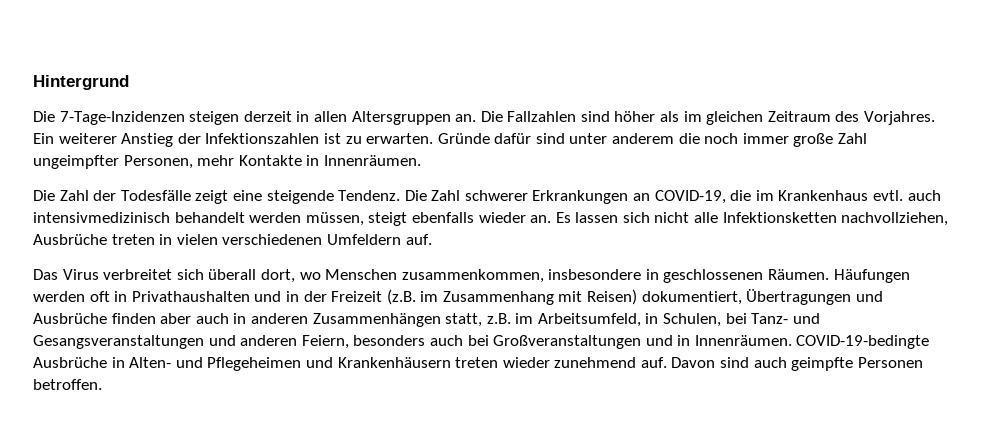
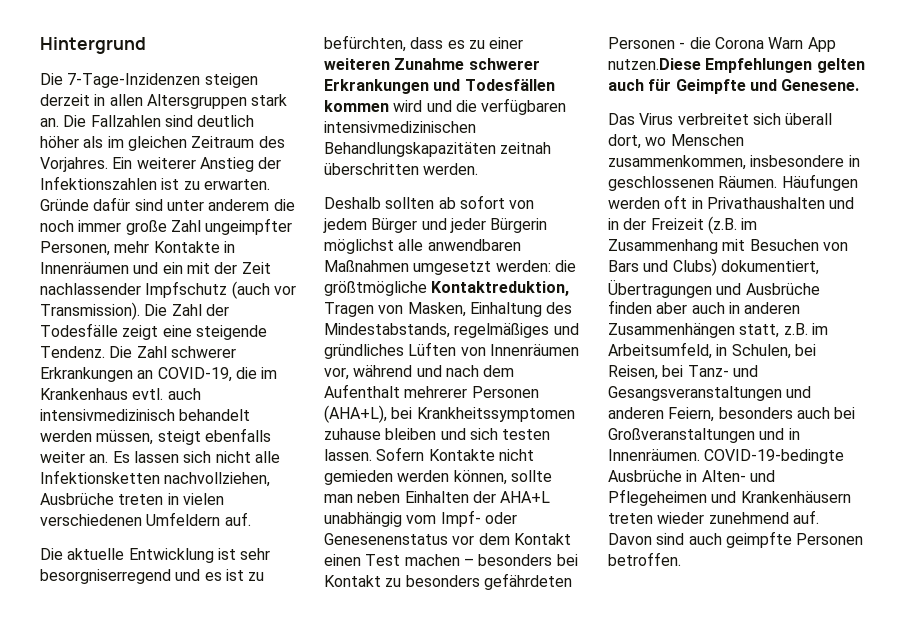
(451, 118) none -> [251,94,288,106] stark
(610, 116) none -> [197,115,255,127] deutlich
[323,155,421,166] Innenräumen. // -> [40,262,271,274] [40,281,296,299] [40,302,140,320] Innenräumen und ein mit der Zeit nachlassender Impfschutz (auch vor Transmission).
[478,212,526,223] wieder -> [40,451,85,463] weiter
(432, 239) none -> [40,548,271,563] [40,569,265,584] [324,35,524,52] [324,58,540,70] [324,79,555,94] [324,98,567,115] [324,121,476,133] [324,142,552,157] [324,163,479,175] [324,195,535,209] [323,218,548,233] [324,239,521,254] [324,260,576,275] [324,281,570,296] [324,302,573,317] [324,323,579,338] [324,342,579,359] [324,365,515,380] [324,384,539,398] [324,405,575,423] [324,428,551,440] [324,447,534,461] [324,470,552,485] [324,491,551,503] [324,510,517,527] [324,533,571,545] [324,554,578,566] [324,573,572,590] [608,37,836,52] [608,58,865,73] [608,79,860,94] // Die aktuelle Entwicklung ist sehr besorgniserregend und es ist zu befürchten, dass es zu einer weiteren Zunahme schwerer Erkrankungen und Todesfällen kommen wird und die verfügbaren intensivmedizinischen Behandlungskapazitäten zeitnah überschritten werden. // Deshalb sollten ab sofort von jedem Bürger und jeder Bürgerin möglichst alle anwendbaren Maßnahmen umgesetzt werden: die größtmögliche Kontaktreduktion, Tragen von Masken, Einhaltung des Mindestabstands, regelmäßiges und gründliches Lüften von Innenräumen vor, während und nach dem Aufenthalt mehrerer Personen (AHA+L), bei Krankheitssymptomen zuhause bleiben und sich testen lassen. Sofern Kontakte nicht gemieden werden können, sollte man neben Einhalten der AHA+L unabhängig vom Impf- oder Genesenenstatus vor dem Kontakt einen Test machen – besonders bei Kontakt zu besonders gefährdeten Personen - die Corona Warn App nutzen.Diese Empfehlungen gelten auch für Geimpfte und Genesene.
[587,289,638,305] Reisen) -> [749,239,848,251] [608,258,717,276] Besuchen von Bars und Clubs)
(747, 318) none -> [608,365,684,380] Reisen, bei

